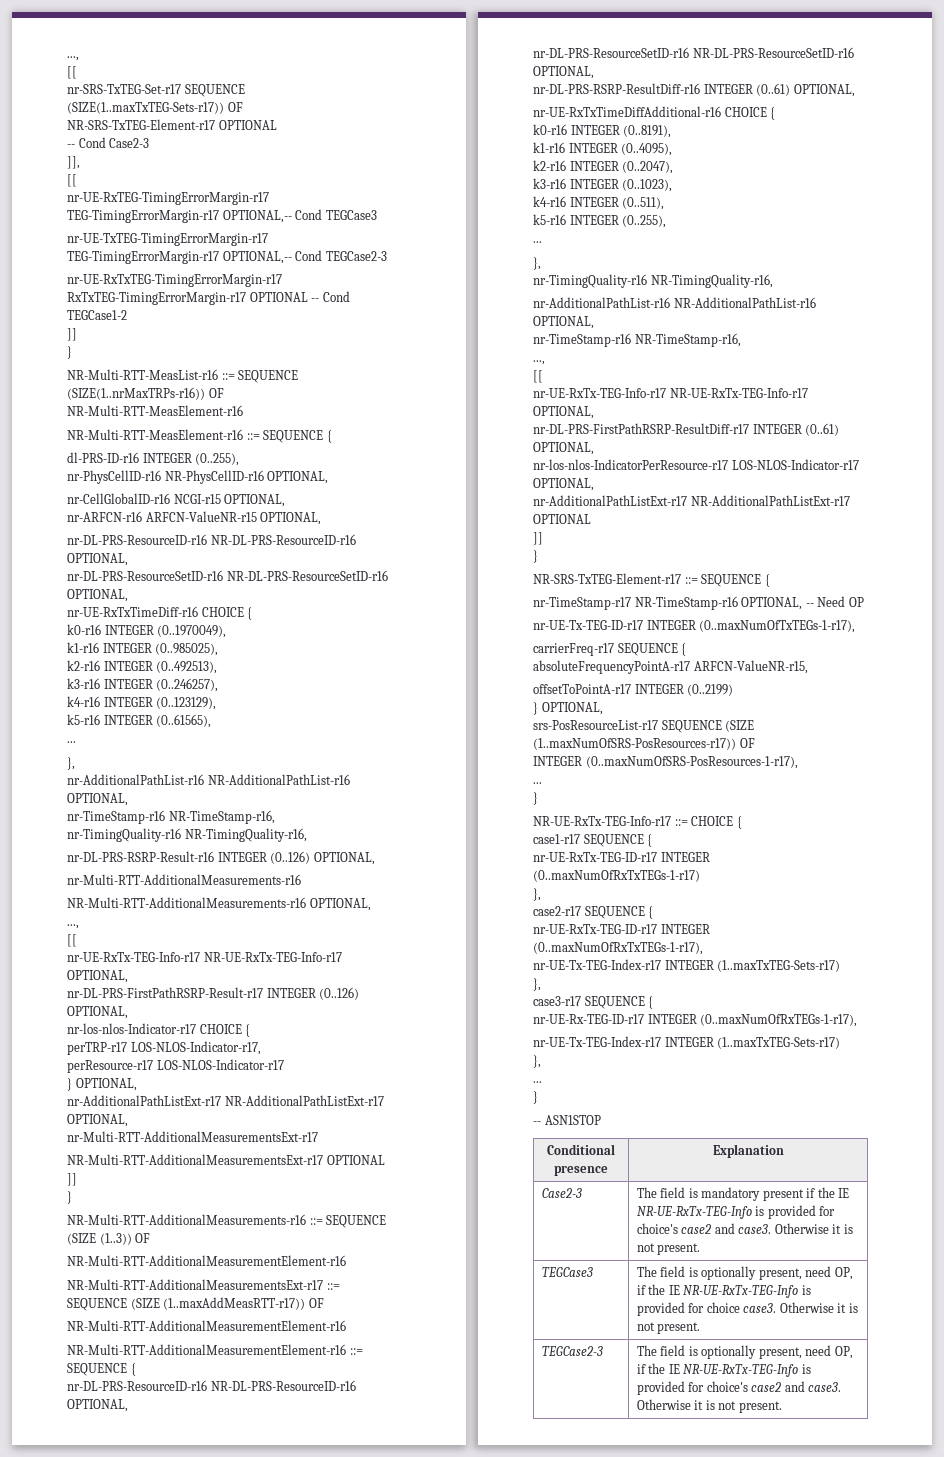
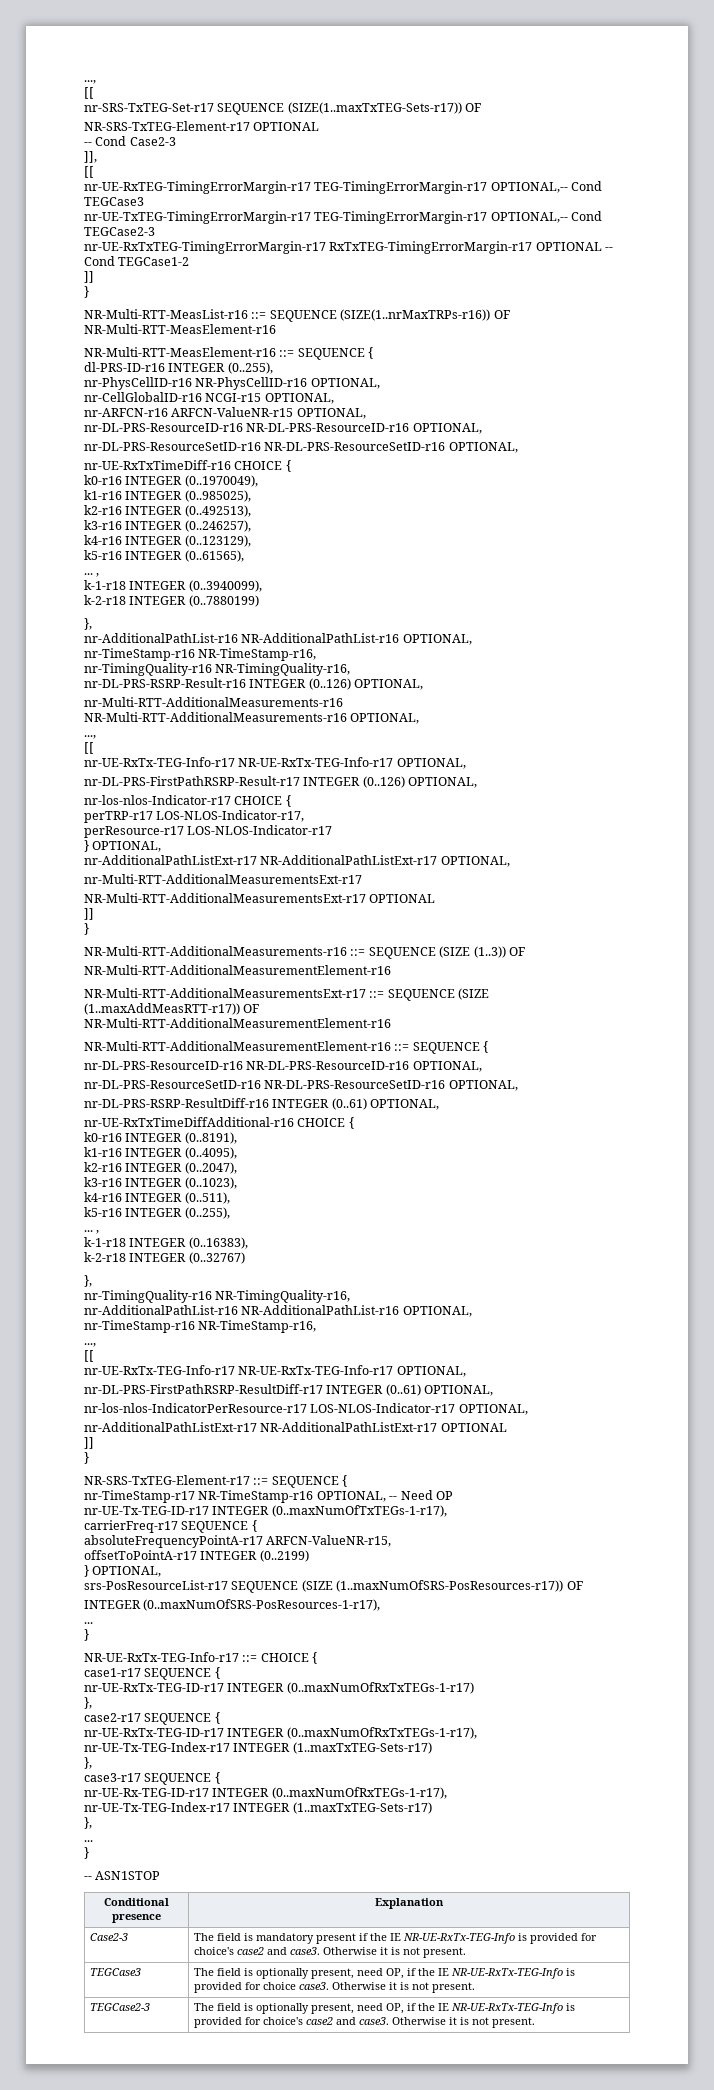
(76, 742) none -> [96,573,100,577] [84,580,262,592] [84,595,259,607] , // k-1-r18 INTEGER (0..3940099), // k-2-r18 INTEGER (0..7880199)
(542, 242) none -> [96,1230,100,1234] [84,1237,248,1249] [84,1252,245,1264] , // k-1-r18 INTEGER (0..16383), // k-2-r18 INTEGER (0..32767)

